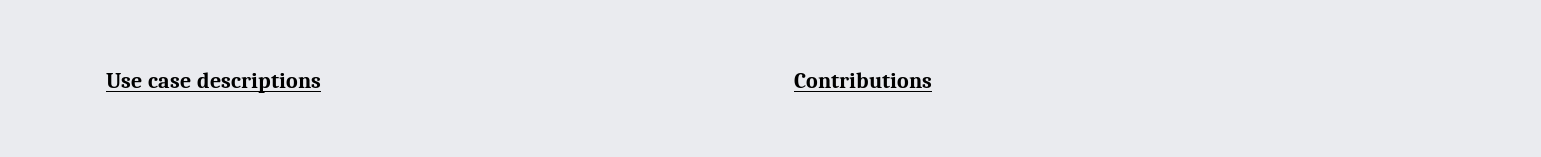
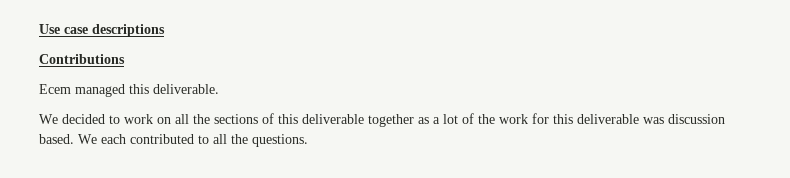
(932, 80) none -> [39,84,219,97] [39,113,725,127] [39,134,308,147] // Ecem managed this deliverable. // We decided to work on all the sections of this deliverable together as a lot of the work for this deliverable was discussion based. We each contributed to all the questions.

